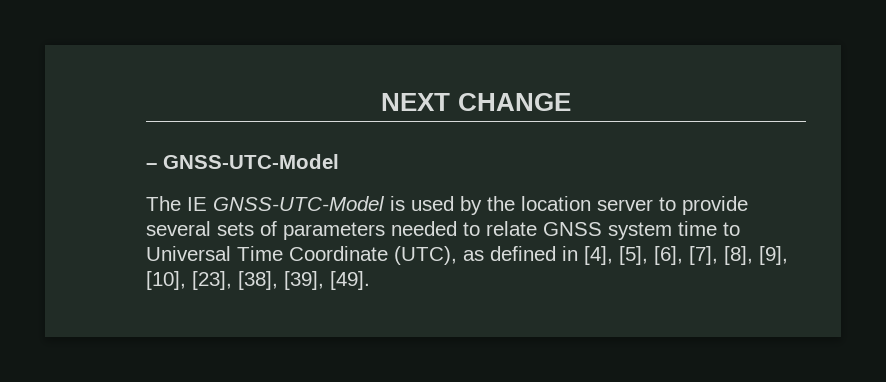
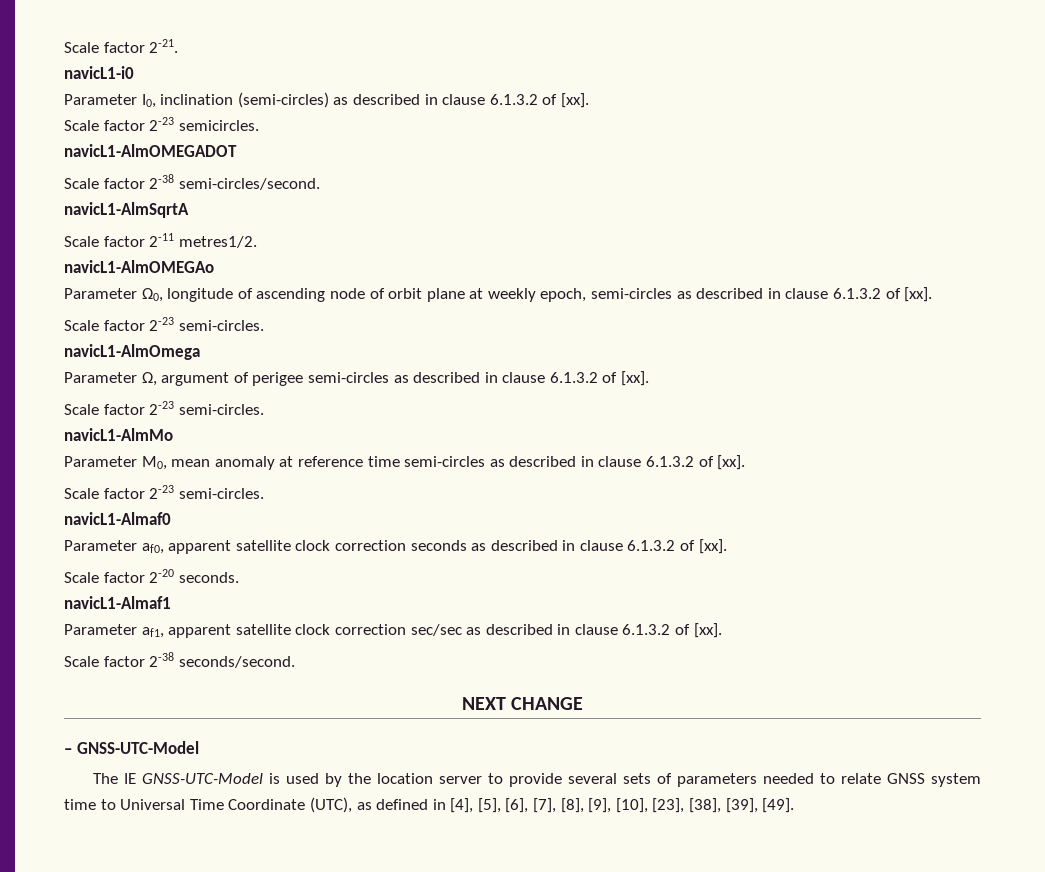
(381, 102) none -> [64,39,179,53] [64,66,134,79] [64,92,589,108] [64,117,259,131] [64,144,237,157] [64,174,320,190] [64,202,189,218] [64,233,257,248] [64,260,214,273] [64,287,933,302] [64,317,264,331] [64,344,200,360] [64,371,650,386] [64,401,264,415] [64,428,173,441] [64,455,746,470] [64,485,264,499] [64,512,171,525] [64,539,727,554] [64,569,239,583] [64,596,171,609] [64,623,722,638] [64,652,295,668] Scale factor 2-21. // navicL1-i0 // Parameter I0, inclination (semi-circles) as described in clause 6.1.3.2 of [xx]. // Scale factor 2-23 semicircles. // navicL1-AlmOMEGADOT // Scale factor 2-38 semi-circles/second. // navicL1-AlmSqrtA // Scale factor 2-11 metres1/2. // navicL1-AlmOMEGAo // Parameter Ω0, longitude of ascending node of orbit plane at weekly epoch, semi-circles as described in clause 6.1.3.2 of [xx]. // Scale factor 2-23 semi-circles. // navicL1-AlmOmega // Parameter Ω, argument of perigee semi-circles as described in clause 6.1.3.2 of [xx]. // Scale factor 2-23 semi-circles. // navicL1-AlmMo // Parameter M0, mean anomaly at reference time semi-circles as described in clause 6.1.3.2 of [xx]. // Scale factor 2-23 semi-circles. // navicL1-Almaf0 // Parameter af0, apparent satellite clock correction seconds as described in clause 6.1.3.2 of [xx]. // Scale factor 2-20 seconds. // navicL1-Almaf1 // Parameter af1, apparent satellite clock correction sec/sec as described in clause 6.1.3.2 of [xx]. // Scale factor 2-38 seconds/second. //

